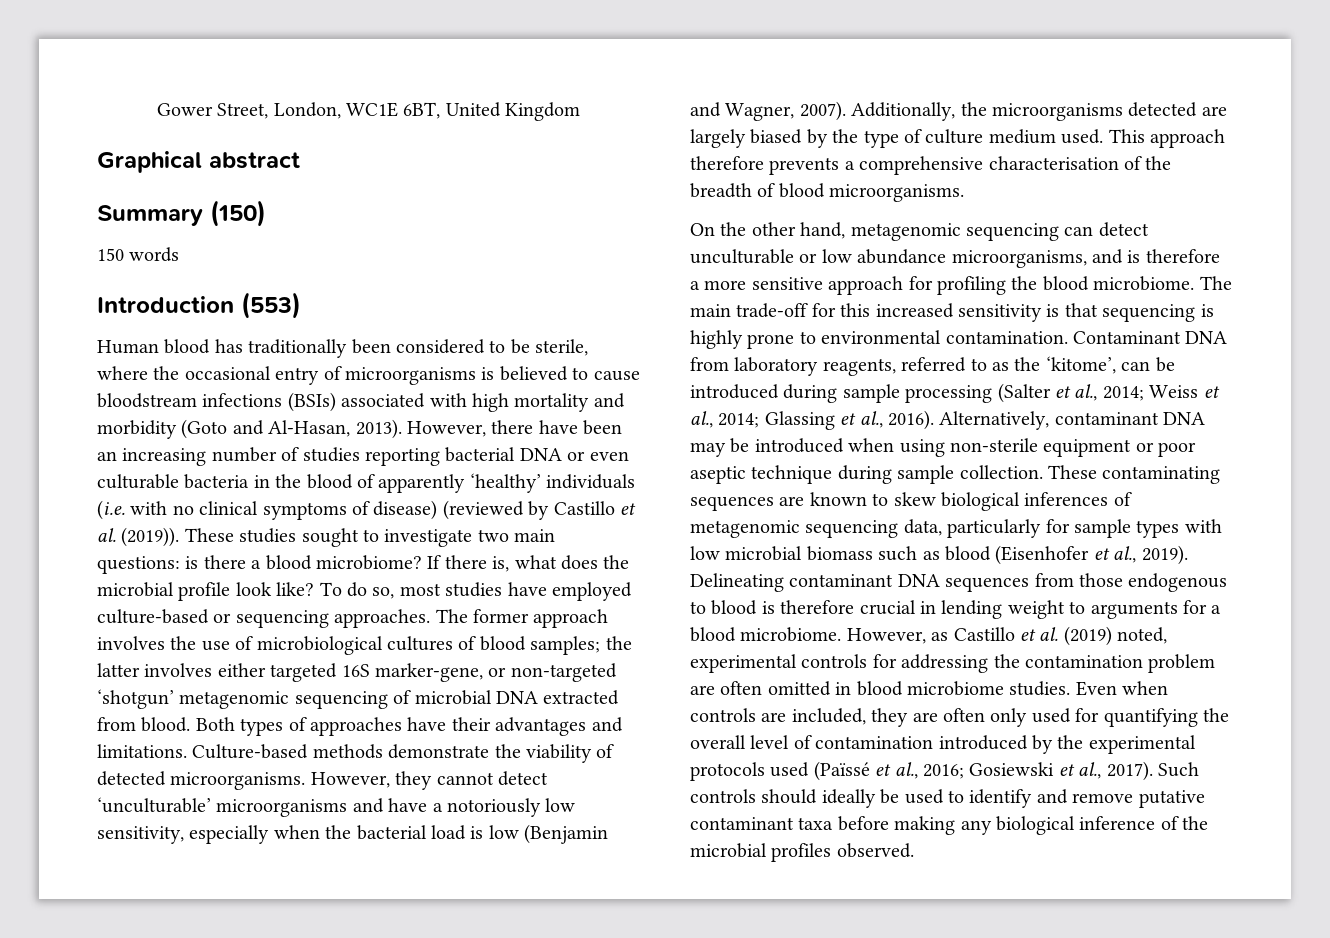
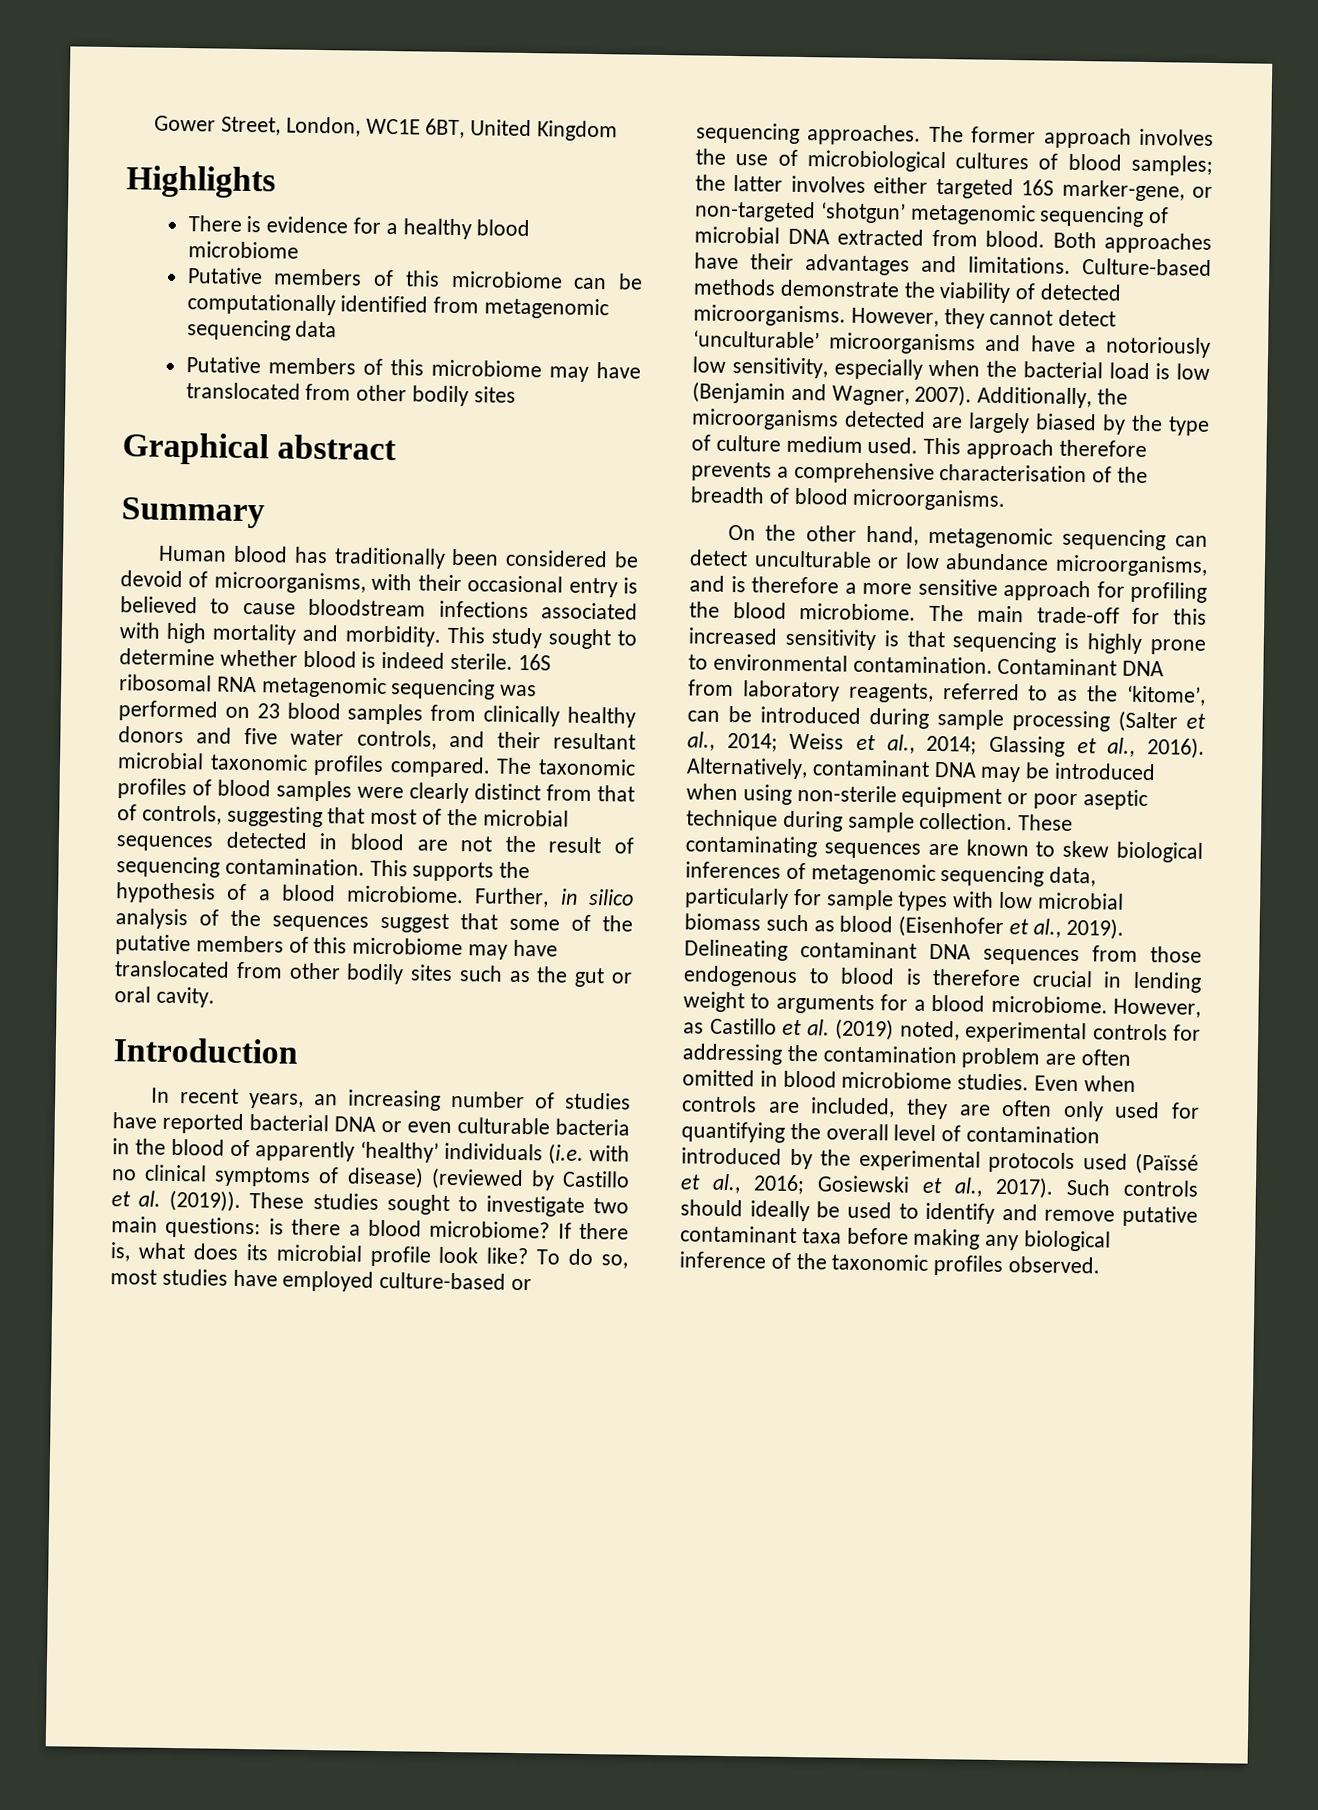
[97,151,300,173] [97,200,266,227] [97,247,180,262] [97,292,301,319] Graphical abstract // Summary (150) // 150 words // Introduction (553) -> [126,165,276,199] [187,215,531,240] [187,241,299,259] [186,267,643,290] [186,293,609,320] [186,319,338,341] [185,356,641,382] [185,382,516,407] [122,432,398,466] [121,497,265,529] Highlights // There is evidence for a healthy blood microbiome // Putative members of this microbiome can be computationally identified from metagenomic sequencing data // Putative members of this microbiome may have translocated from other bodily sites // Graphical abstract // Summary
[489,339,589,356] [97,366,476,385] to be sterile, where the occasional entry of microorganisms -> [614,551,639,568] [120,570,618,598] be devoid of microorganisms, with their occasional entry
[287,392,336,412] (BSIs) -> (529, 609) none
[97,419,623,439] morbidity (Goto and Al-Hasan, 2013). However, there have been -> [344,625,637,650] [119,648,551,671] [119,674,538,700] [118,700,636,728] [118,726,636,750] [117,752,636,778] [117,778,635,804] [117,804,569,828] [116,831,634,854] [116,856,531,882] [115,882,634,908] [115,908,633,933] [115,934,558,960] [114,960,633,988] [114,986,215,1008] [113,1037,299,1064] [151,1087,305,1109] morbidity. This study sought to determine whether blood is indeed sterile. 16S ribosomal RNA metagenomic sequencing was performed on 23 blood samples from clinically healthy donors and five water controls, and their resultant microbial taxonomic profiles compared. The taxonomic profiles of blood samples were clearly distinct from that of controls, suggesting that most of the microbial sequences detected in blood are not the result of sequencing contamination. This supports the hypothesis of a blood microbiome. Further, in silico analysis of the sequences suggest that some of the putative members of this microbiome may have translocated from other bodily sites such as the gut or oral cavity. // Introduction // In recent years,
[365,448,440,466] reporting -> [112,1112,244,1135] have reported
[603,555,630,569] the -> [245,1244,269,1261] its
[240,717,307,736] types of -> (1097, 240) none
[690,843,767,858] microbial -> [831,1253,929,1271] taxonomic

